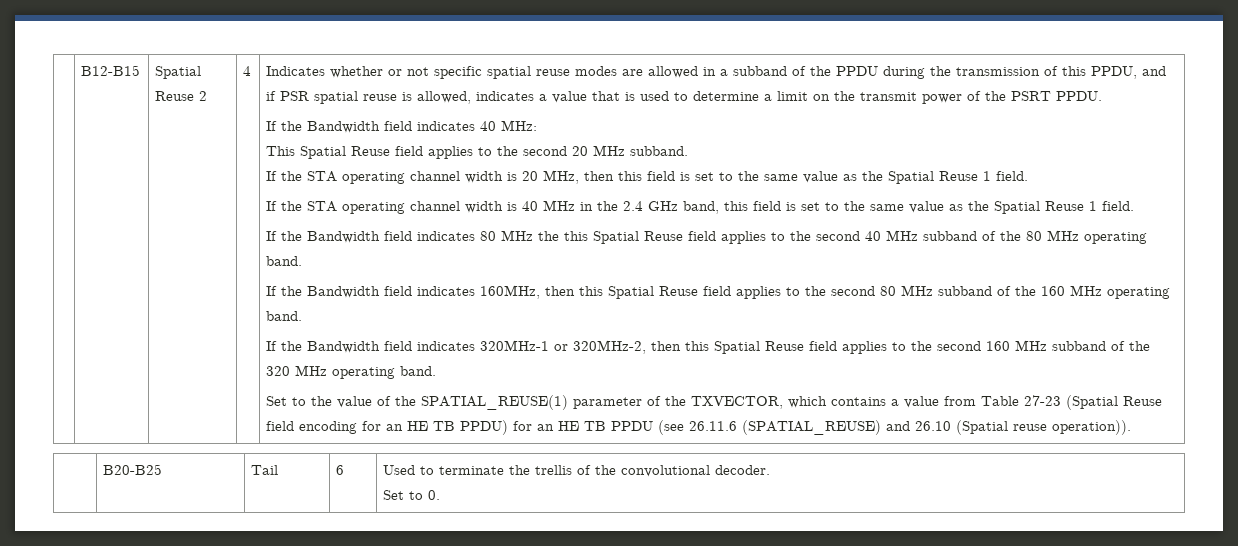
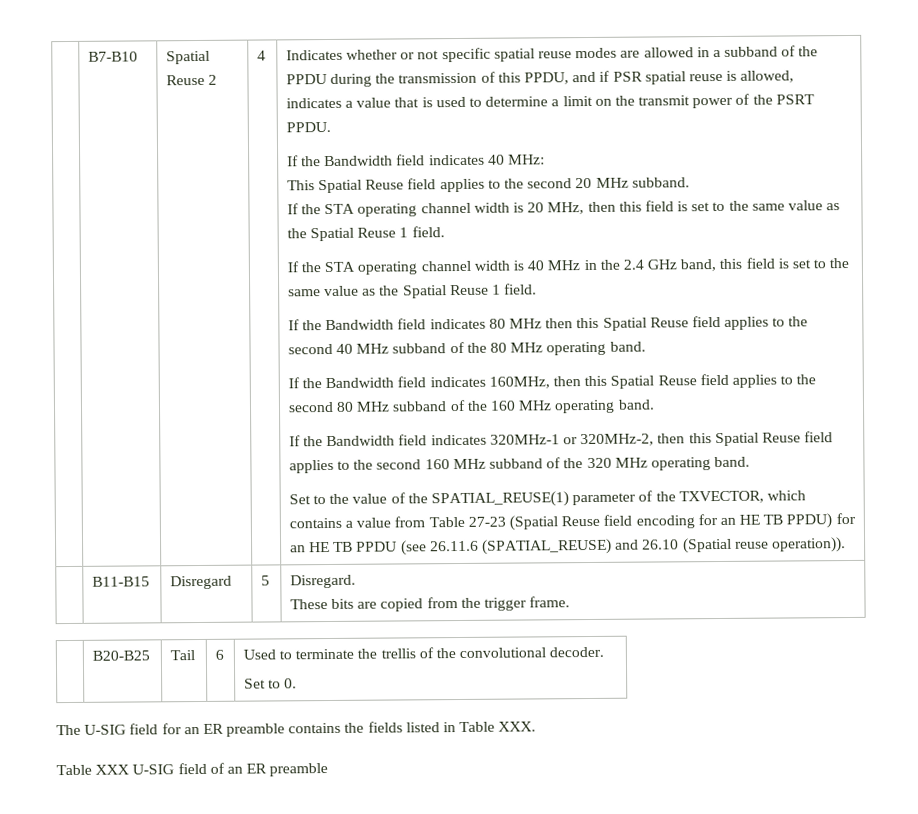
[81,65,141,76] | B12-B15 -> [87,51,138,62] | B7-B10
[538,231,560,241] the -> [545,318,574,329] then
(1132, 427) none -> [91,576,150,587] [169,575,232,590] [260,575,270,586] [289,574,356,589] [289,596,571,612] // | B11-B15 | Disregard | 5 | Disregard. // These bits are copied from the trigger frame.
(441, 495) none -> [56,721,537,737] [56,762,329,777] // The U-SIG field for an ER preamble contains the fields listed in Table XXX. // Table XXX U-SIG field of an ER preamble

